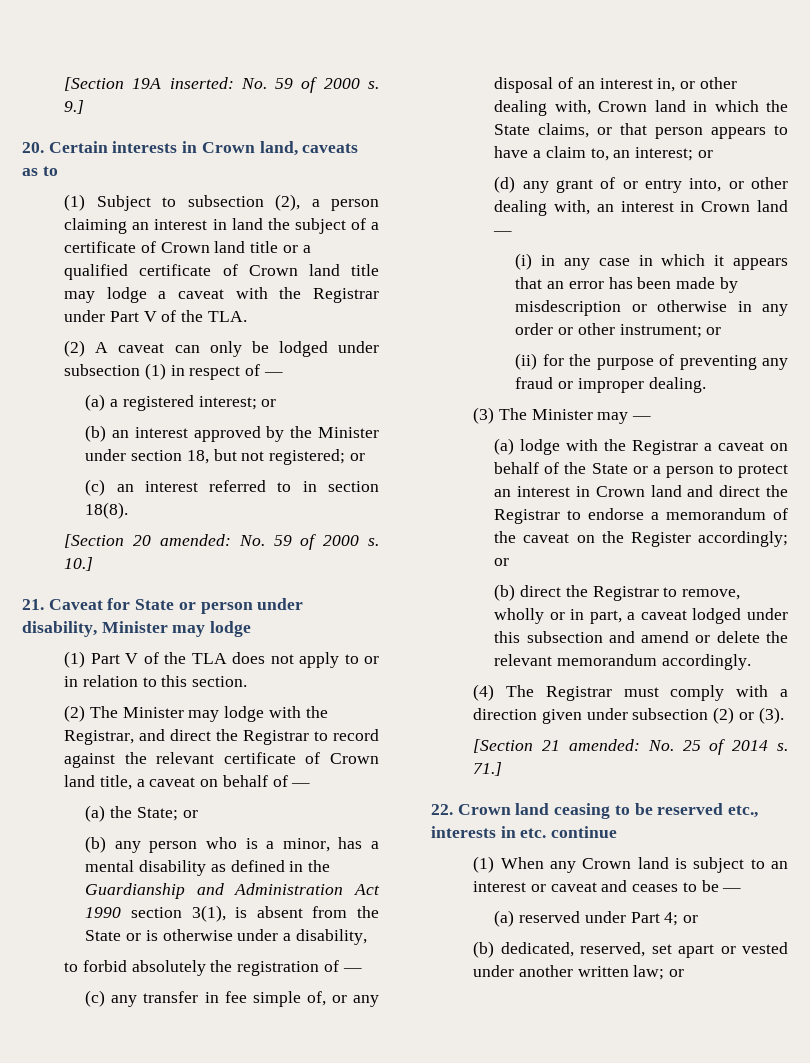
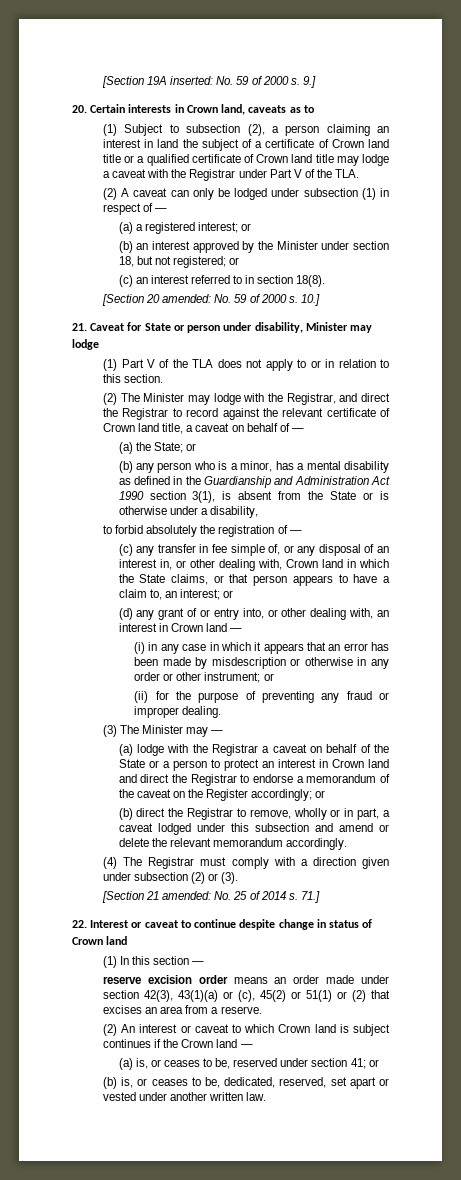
[457,803,759,819] [431,826,618,838] [473,856,788,873] [473,880,742,892] [494,910,698,927] [473,941,495,958] Crown land ceasing to be reserved etc., interests in etc. continue // (1) When any Crown land is subject to an interest or caveat and ceases to be — // (a) reserved under Part 4; or // (b) -> [90,919,373,930] [72,936,128,945] [103,956,205,968] [103,975,389,984] [103,990,391,1002] [103,1005,262,1014] [103,1024,390,1036] [103,1039,253,1048] [118,1058,379,1070] [103,1077,221,1089] Interest or caveat to continue despite change in status of Crown land // (1) In this section — // reserve excision order means an order made under section 42(3), 43(1)(a) or (c), 45(2) or 51(1) or (2) that excises an area from a reserve. // (2) An interest or caveat to which Crown land is subject continues if the Crown land — // (a) is, or ceases to be, reserved under section 41; or // (b) is, or ceases to be,
[633,965,685,980] law; or -> [246,1092,267,1101] law.

